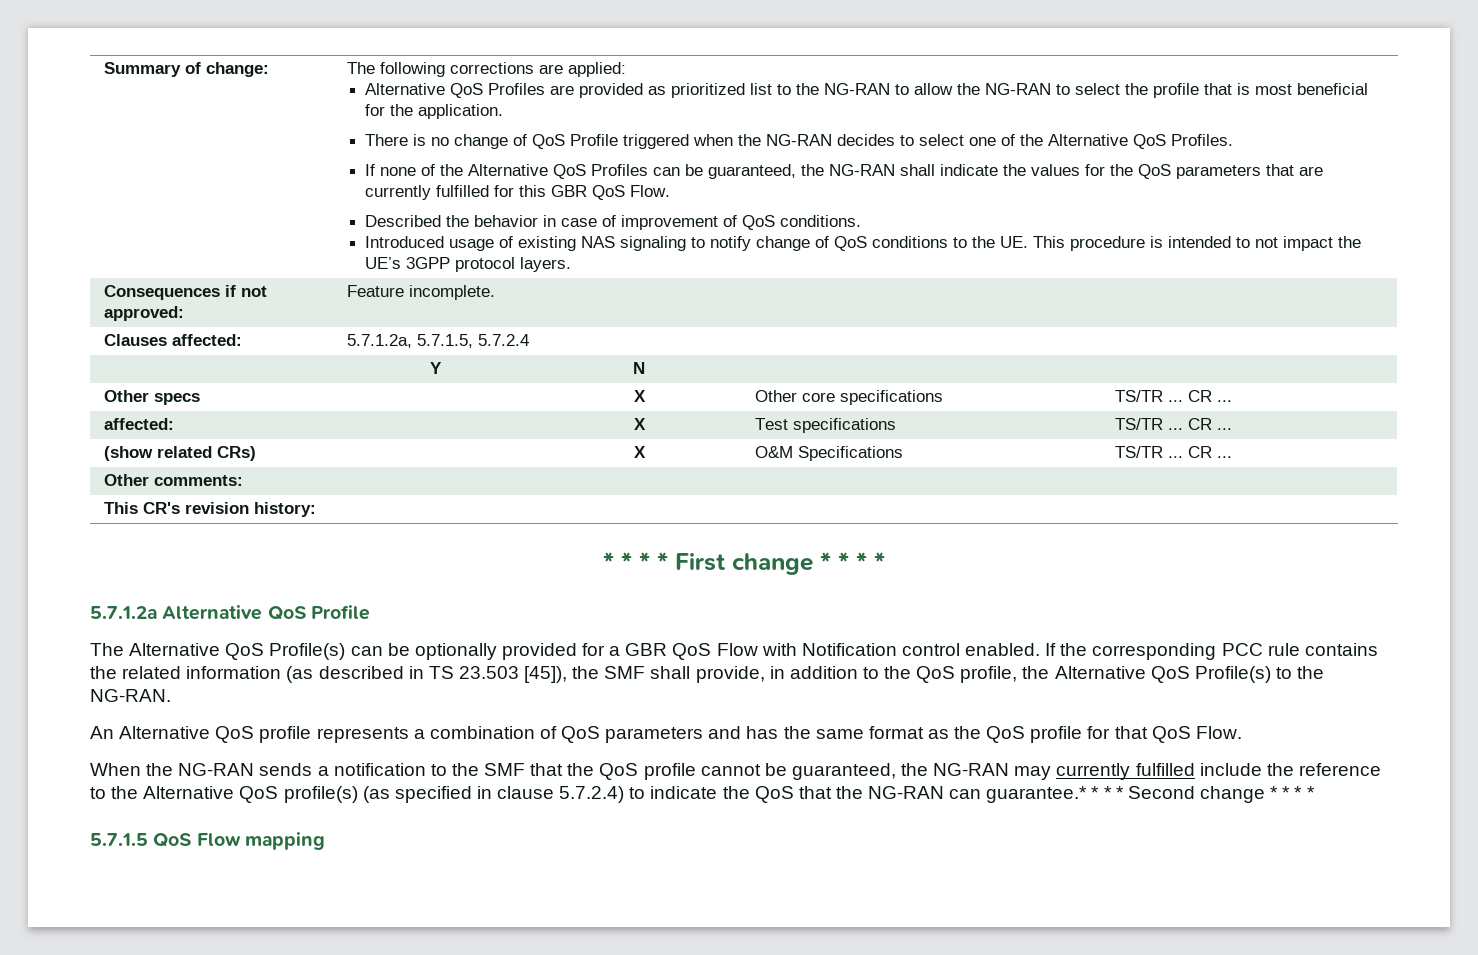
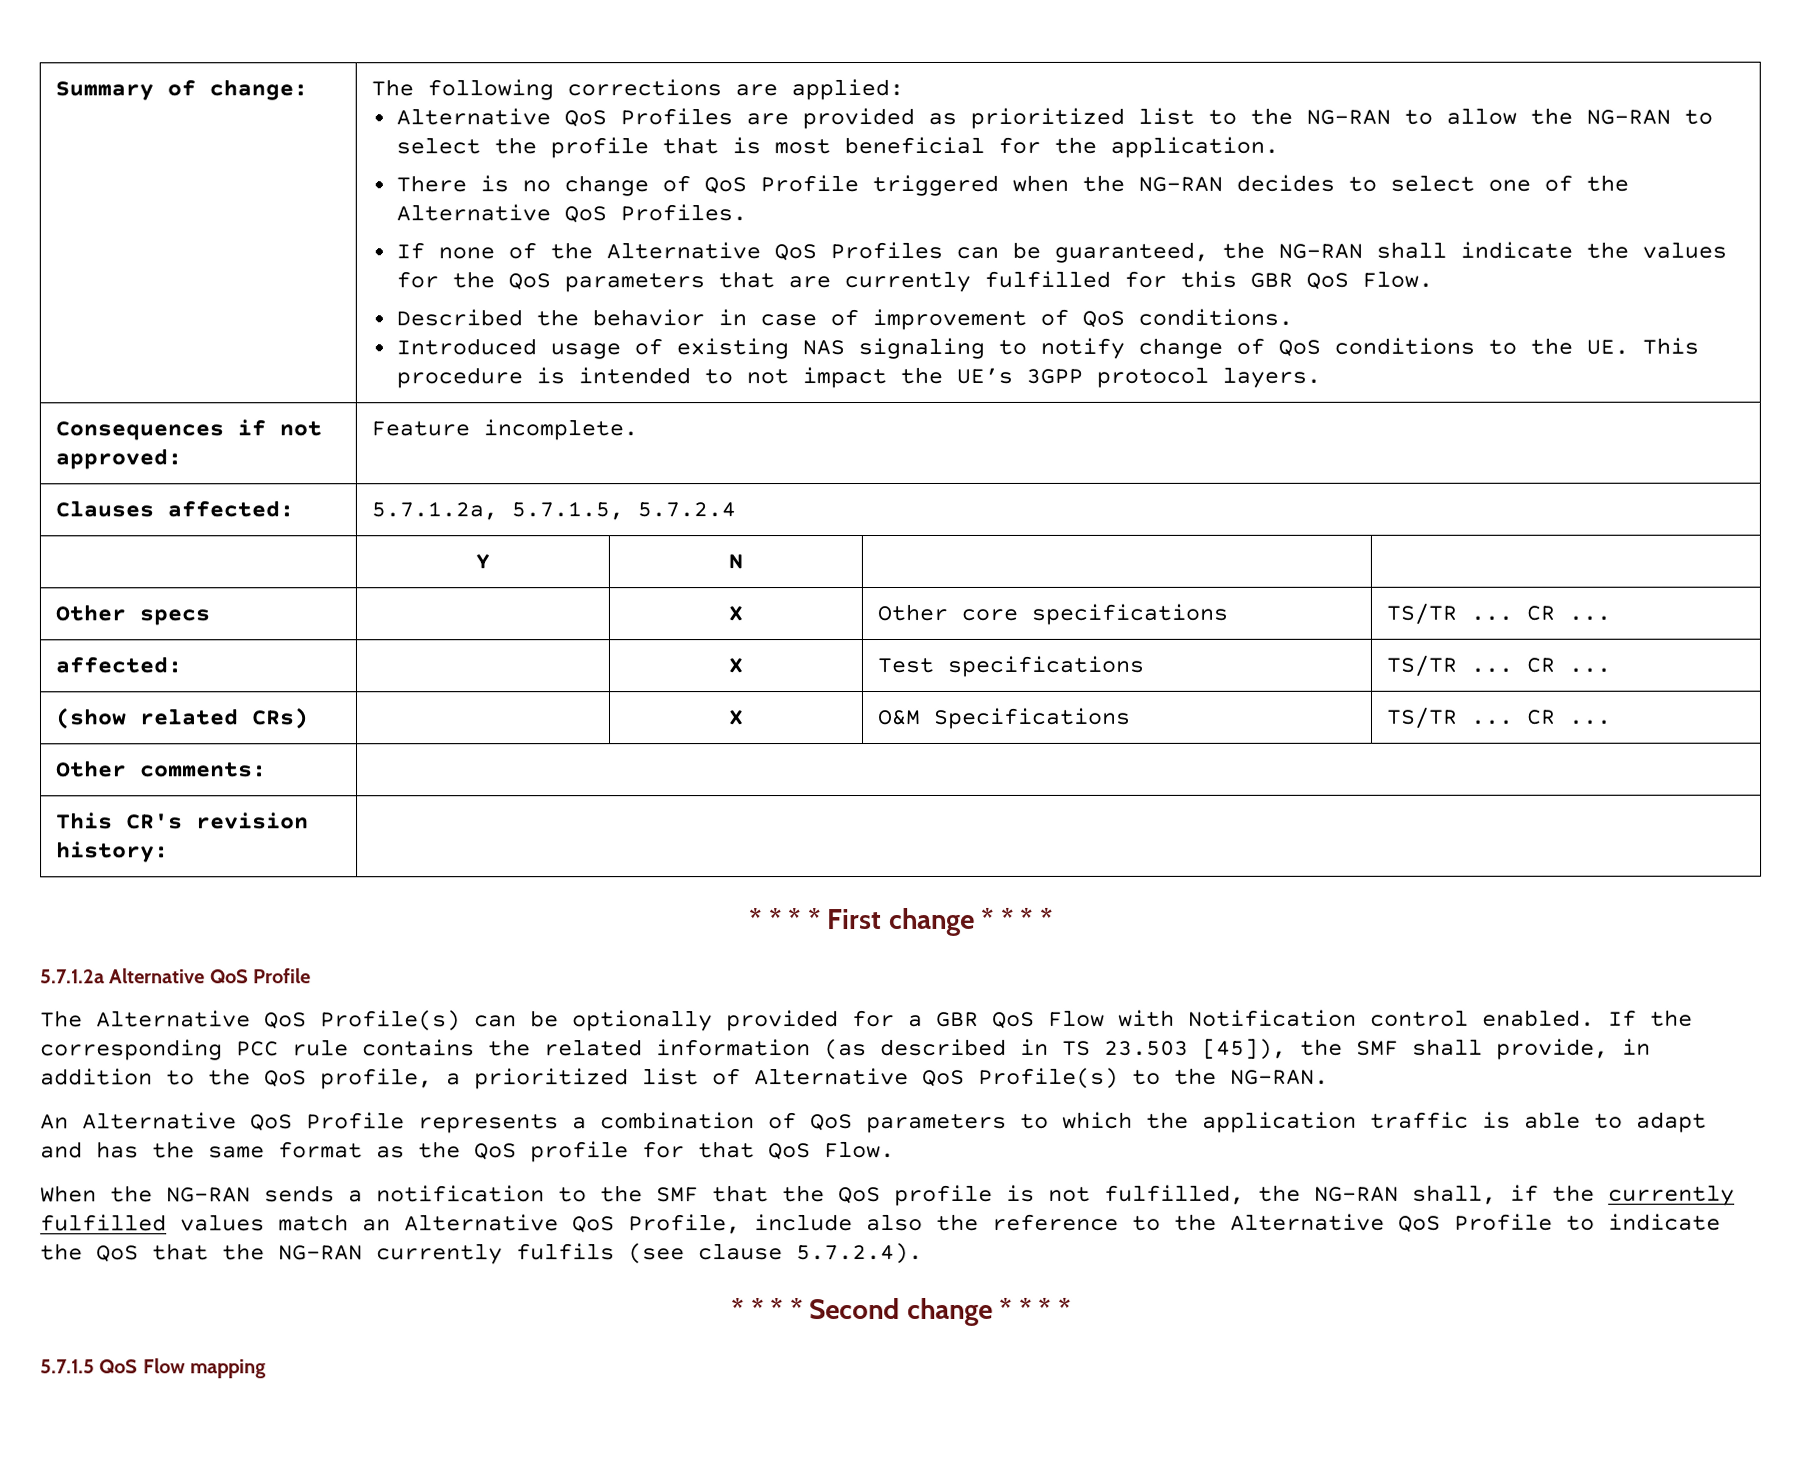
[1022,666,1050,679] the -> [446,1068,741,1090] a prioritized list of
[259,726,312,743] profile -> [306,1112,405,1130] Profile
(704, 735) none -> [1020,1111,1707,1133] to which the application traffic is able to adapt
[700,763,1262,780] cannot be guaranteed, the NG-RAN may currently fulfilled include -> [1006,1184,1735,1206] [40,1213,923,1235] is not fulfilled, the NG-RAN shall, if the currently fulfilled values match an Alternative QoS Profile, include also
[283,786,625,803] profile(s) (as specified in clause 5.7.2.4) -> [1454,1213,1553,1231] Profile
[949,786,1088,803] can guarantee.* -> [376,1242,923,1265] [730,1298,744,1320] currently fulfils (see clause 5.7.2.4). // *

